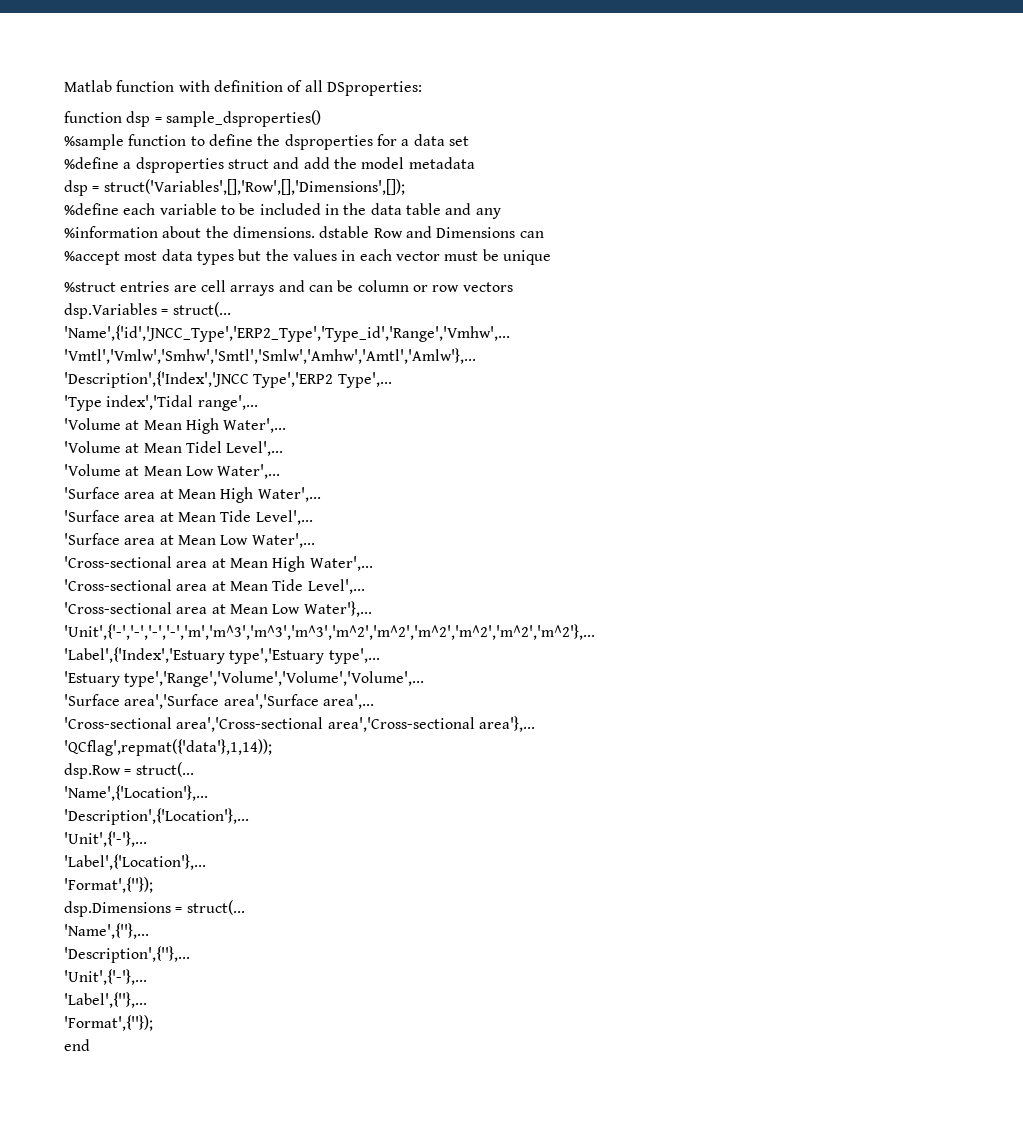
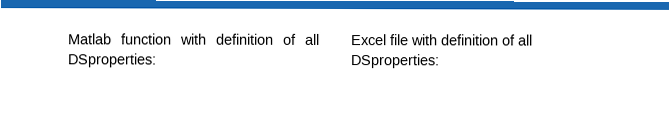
[64,110,321,127] [64,134,469,150] [64,157,475,173] [64,179,405,196] [64,203,501,219] [64,226,544,238] [64,249,551,265] [64,280,513,296] [64,302,231,319] [64,325,510,342] [64,348,476,364] [64,371,392,388] [64,395,258,411] [64,418,287,434] [64,441,284,456] [64,464,281,479] [64,487,321,503] [64,510,313,525] [64,533,315,548] [64,556,373,572] [64,579,365,594] [64,601,372,617] [64,624,595,640] [64,647,380,664] [64,671,425,687] [64,694,374,709] [64,716,535,732] [64,739,272,756] [64,762,194,779] [64,785,208,801] [64,808,249,825] [64,831,147,847] [64,854,206,870] [64,877,153,893] [64,900,245,917] [64,923,149,939] [64,946,190,963] [64,969,147,985] [64,992,147,1008] [64,1015,153,1031] [64,1039,90,1051] function dsp = sample_dsproperties() // %sample function to define the dsproperties for a data set // %define a dsproperties struct and add the model metadata // dsp = struct('Variables',[],'Row',[],'Dimensions',[]); // %define each variable to be included in the data table and any // %information about the dimensions. dstable Row and Dimensions can // %accept most data types but the values in each vector must be unique // %struct entries are cell arrays and can be column or row vectors // dsp.Variables = struct(... // 'Name',{'id','JNCC_Type','ERP2_Type','Type_id','Range','Vmhw',... // 'Vmtl','Vmlw','Smhw','Smtl','Smlw','Amhw','Amtl','Amlw'},... // 'Description',{'Index','JNCC Type','ERP2 Type',... // 'Type index','Tidal range',... // 'Volume at Mean High Water',... // 'Volume at Mean Tidel Level',... // 'Volume at Mean Low Water',... // 'Surface area at Mean High Water',... // 'Surface area at Mean Tide Level',... // 'Surface area at Mean Low Water',... // 'Cross-sectional area at Mean High Water',... // 'Cross-sectional area at Mean Tide Level',... // 'Cross-sectional area at Mean Low Water'},... // 'Unit',{'-','-','-','-','m','m^3','m^3','m^3','m^2','m^2','m^2','m^2','m^2','m^2'},... // 'Label',{'Index','Estuary type','Estuary type',... // 'Estuary type','Range','Volume','Volume','Volume',... // 'Surface area','Surface area','Surface area',... // 'Cross-sectional area','Cross-sectional area','Cross-sectional area'},... // 'QCflag',repmat({'data'},1,14)); // dsp.Row = struct(... // 'Name',{'Location'},... // 'Description',{'Location'},... // 'Unit',{'-'},... // 'Label',{'Location'},... // 'Format',{''}); // dsp.Dimensions = struct(... // 'Name',{''},... // 'Description',{''},... // 'Unit',{'-'},... // 'Label',{''},... // 'Format',{''}); // end -> [351,34,533,46] [350,54,440,69] Excel file with definition of all DSproperties:

